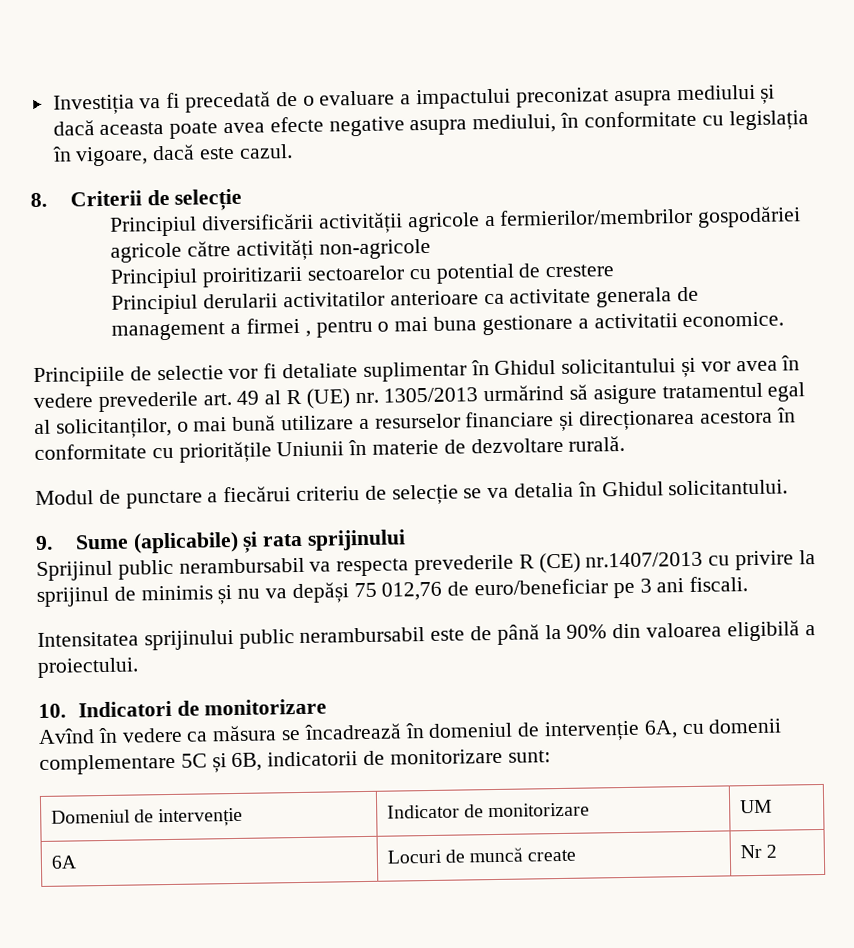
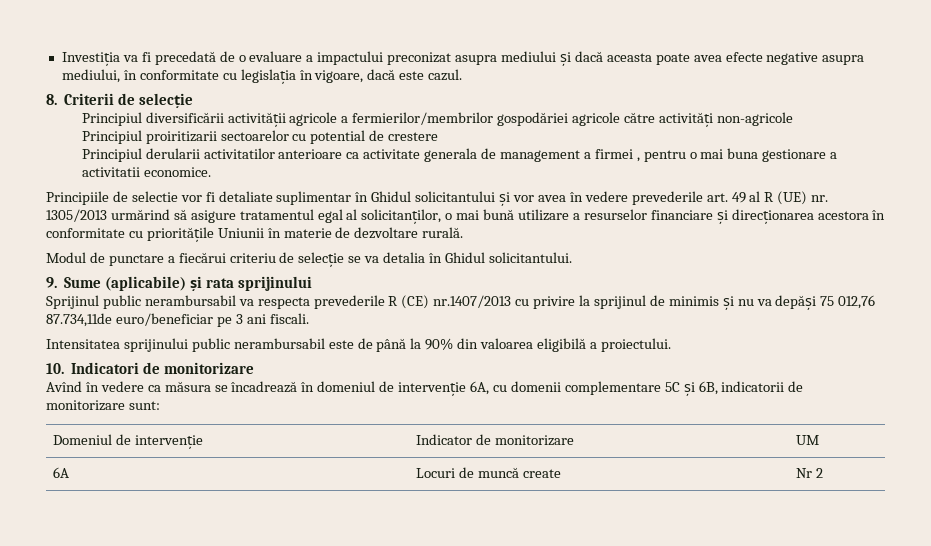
[447,581,470,596] de -> [46,313,112,327] 87.734,11de

